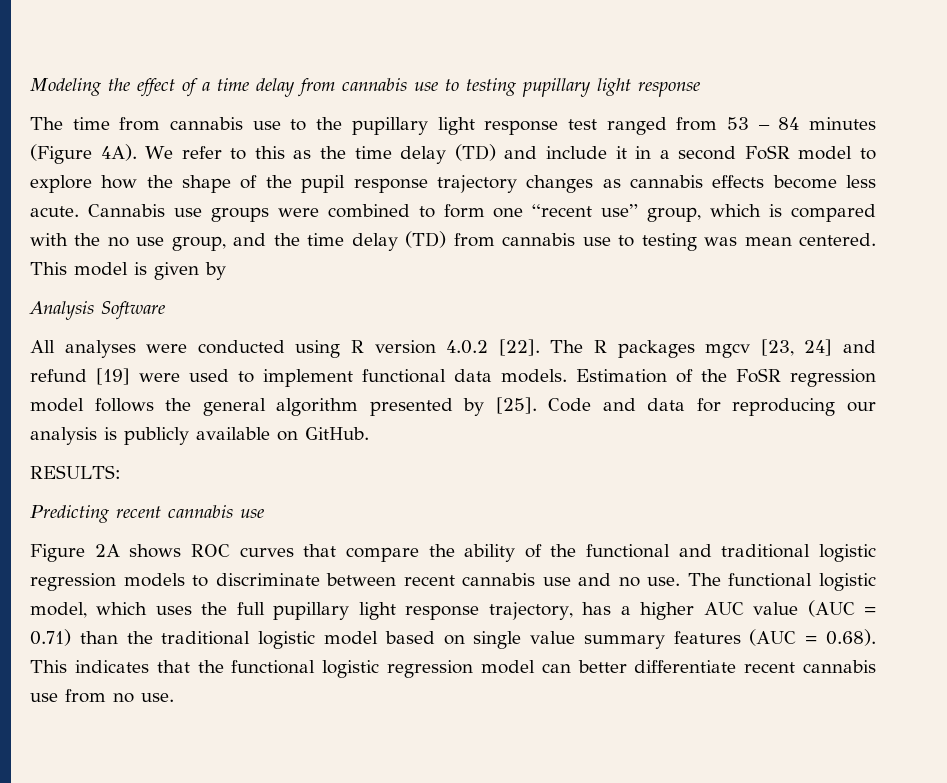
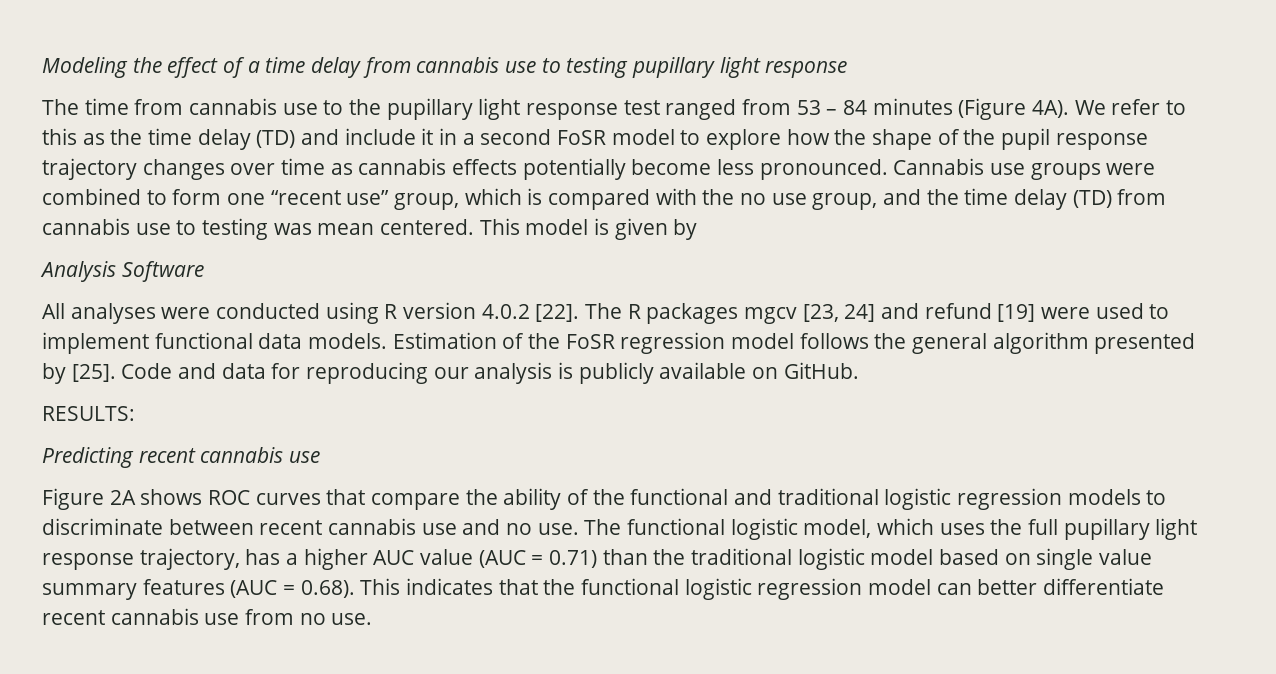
(594, 184) none -> [230,158,326,175] over time
(765, 181) none -> [522,158,626,180] potentially
[30,206,79,217] acute. -> [759,159,888,180] pronounced.

